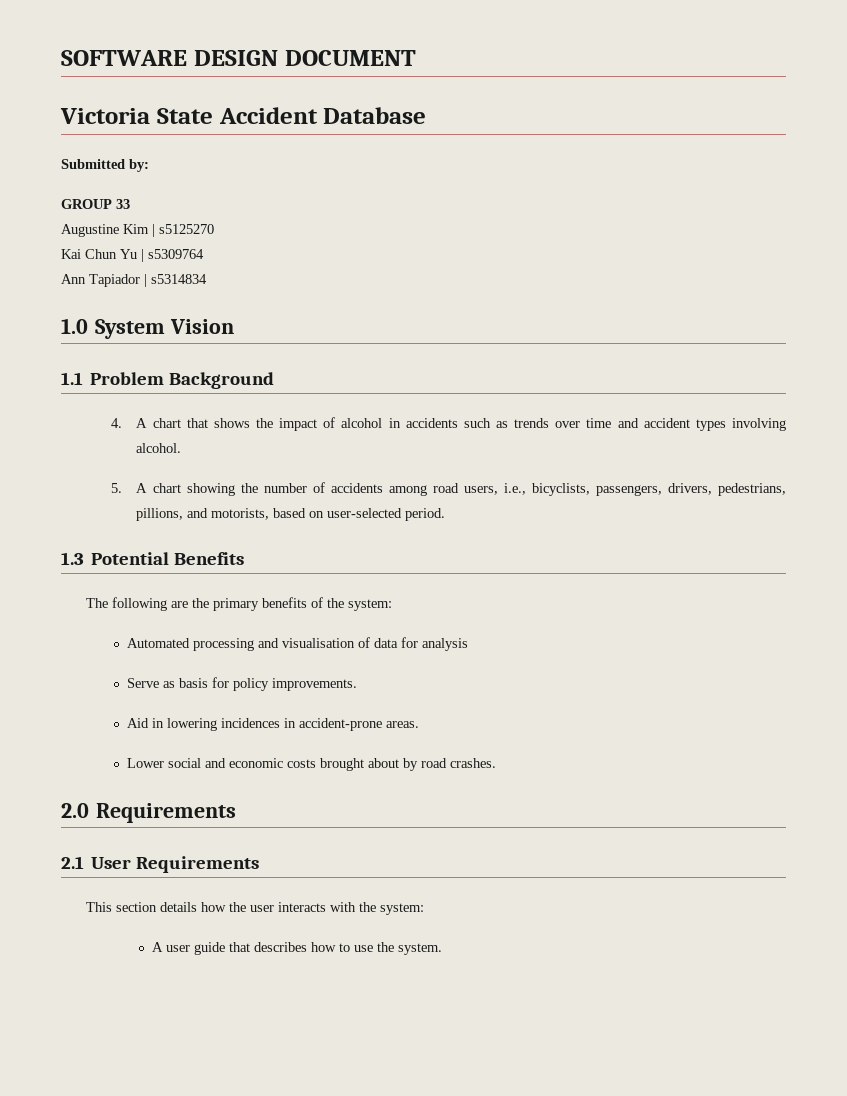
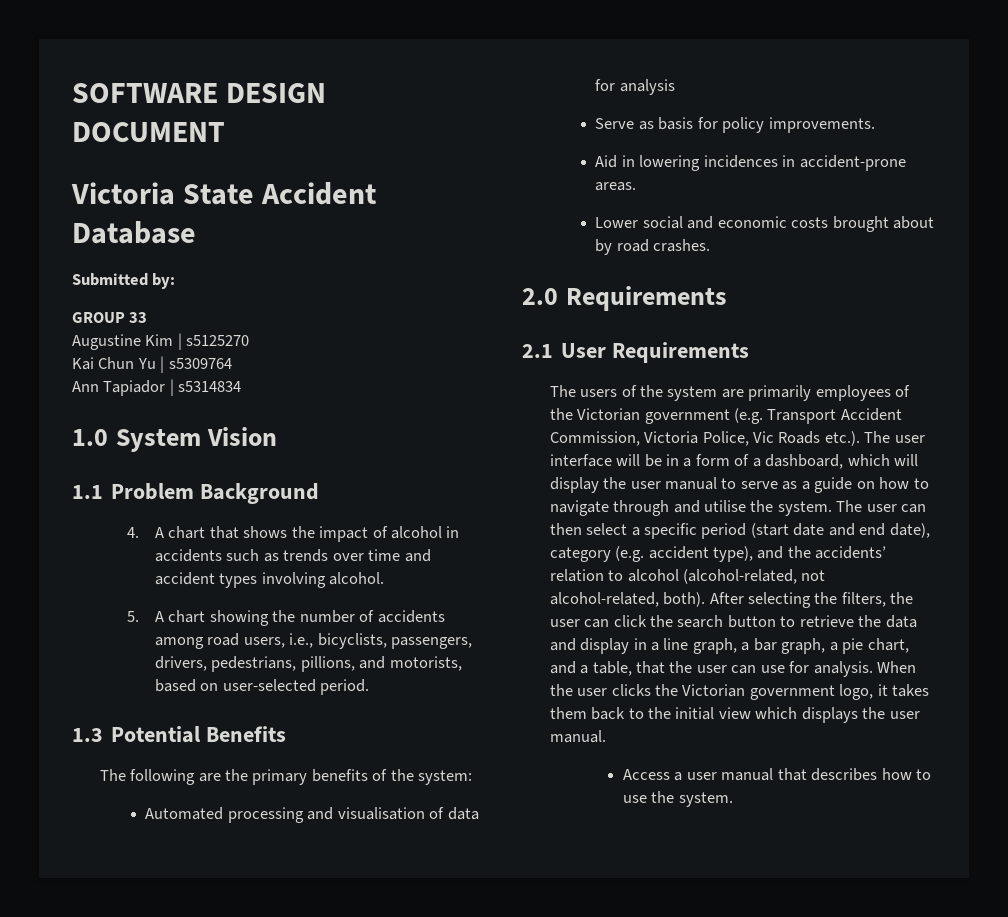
[86,902,425,915] [152,942,226,955] This section details how the user interacts with the system: // A user guide -> [549,385,911,401] [549,408,902,424] [549,431,925,446] [549,454,919,469] [549,477,929,493] [549,500,927,516] [549,523,930,539] [549,546,887,562] [549,569,826,584] [549,592,914,608] [549,615,917,628] [549,638,909,654] [549,661,917,677] [549,684,930,700] [549,707,920,723] [549,730,606,743] [622,768,774,781] The users of the system are primarily employees of the Victorian government (e.g. Transport Accident Commission, Victoria Police, Vic Roads etc.). The user interface will be in a form of a dashboard, which will display the user manual to serve as a guide on how to navigate through and utilise the system. The user can then select a specific period (start date and end date), category (e.g. accident type), and the accidents’ relation to alcohol (alcohol-related, not alcohol-related, both). After selecting the filters, the user can click the search button to retrieve the data and display in a line graph, a bar graph, a pie chart, and a table, that the user can use for analysis. When the user clicks the Victorian government logo, it takes them back to the initial view which displays the user manual. // Access a user manual

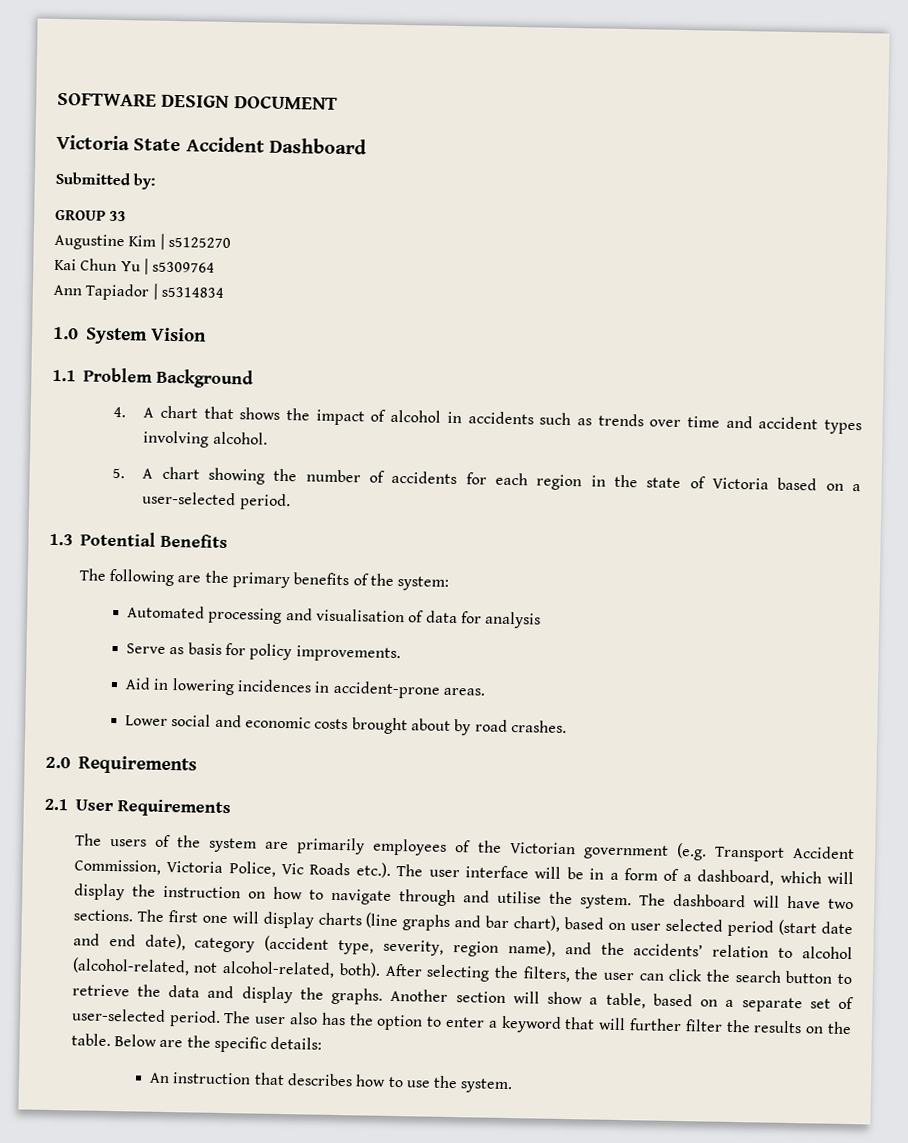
[72,221,196,244] Database -> [268,137,367,155] Dashboard
[154,633,473,649] [154,656,462,672] [154,679,219,692] among road users, i.e., bicyclists, passengers, drivers, pedestrians, pillions, and motorists, based on -> [465,472,861,492] for each region in the state of Victoria based on a
[630,477,853,493] user manual to serve as a guide -> [162,885,241,899] instruction
[866,504,927,513] [549,523,697,539] user can then select a specific -> [672,893,854,910] [72,909,724,932] dashboard will have two sections. The first one will display charts (line graphs and bar chart), based on user selected
[615,546,753,562] (e.g. accident type), -> [264,935,556,957] (accident type, severity, region name),
[633,638,909,654] [549,661,917,677] [549,684,930,700] [549,707,920,723] [549,730,606,743] [622,768,774,781] in a line graph, a bar graph, a pie chart, and a table, that the user can use for analysis. When the user clicks the Victorian government logo, it takes them back to the initial view which displays the user manual. // Access a user manual -> [299,987,855,1013] [71,1008,852,1035] [70,1033,323,1053] [148,1072,252,1085] the graphs. Another section will show a table, based on a separate set of user-selected period. The user also has the option to enter a keyword that will further filter the results on the table. Below are the specific details: // An instruction

